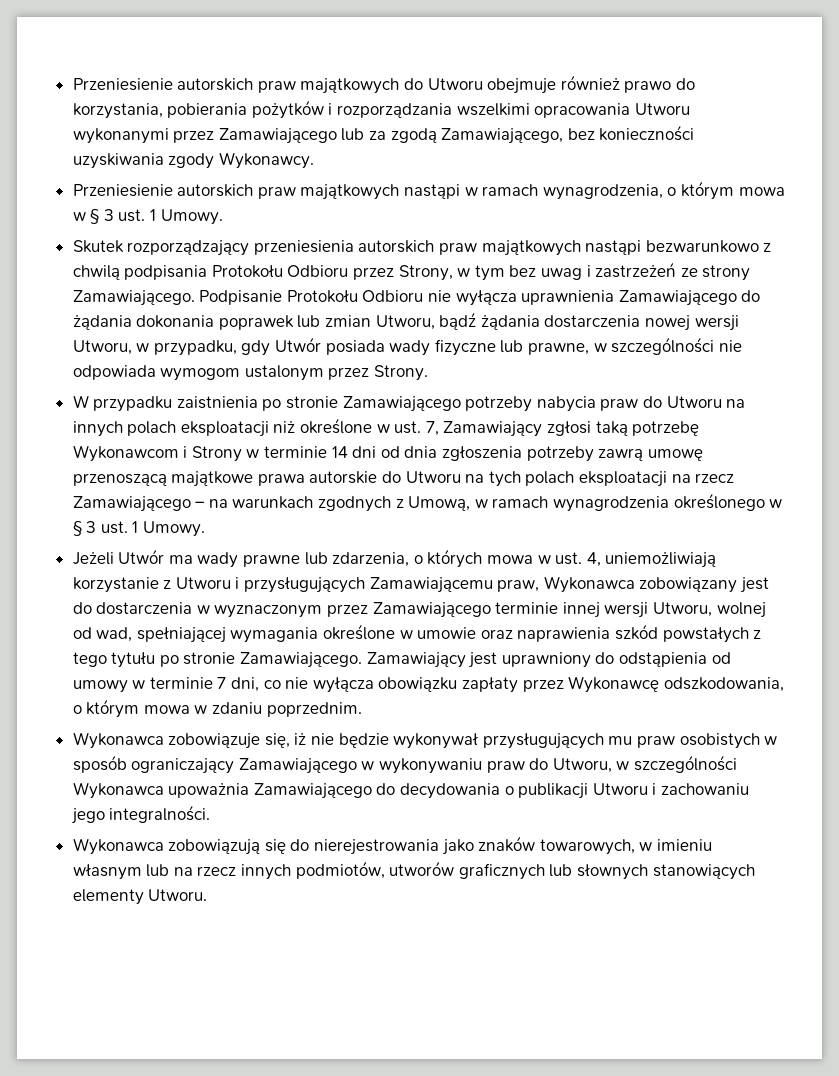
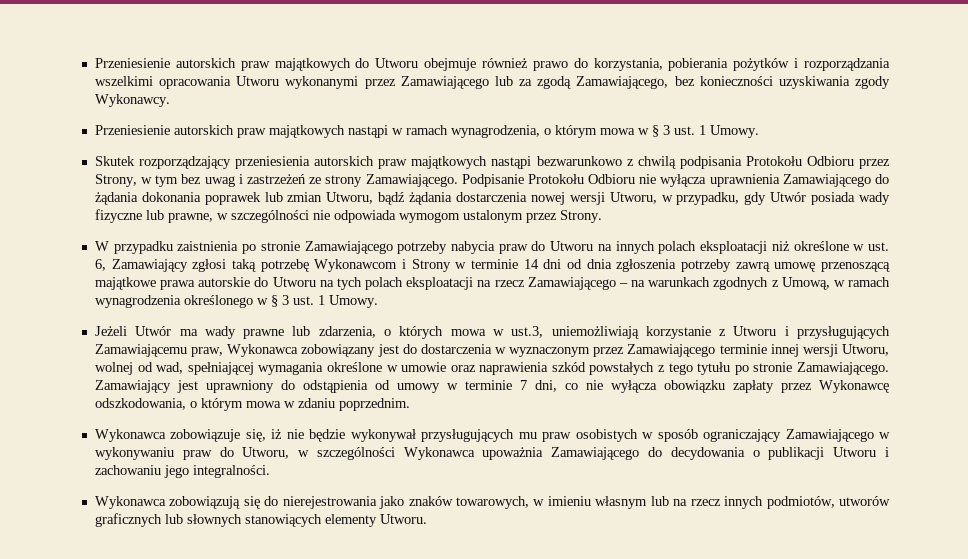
[425,421,439,436] 7, -> [94,259,106,271] 6,
[555,552,601,567] ust. 4, -> [511,326,544,338] ust.3,

